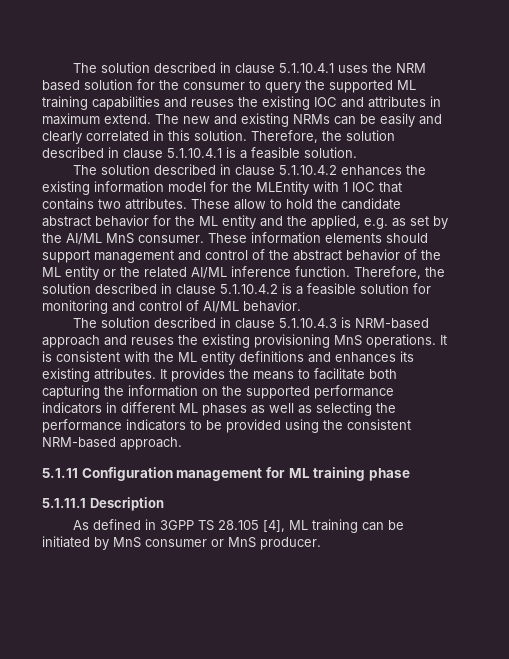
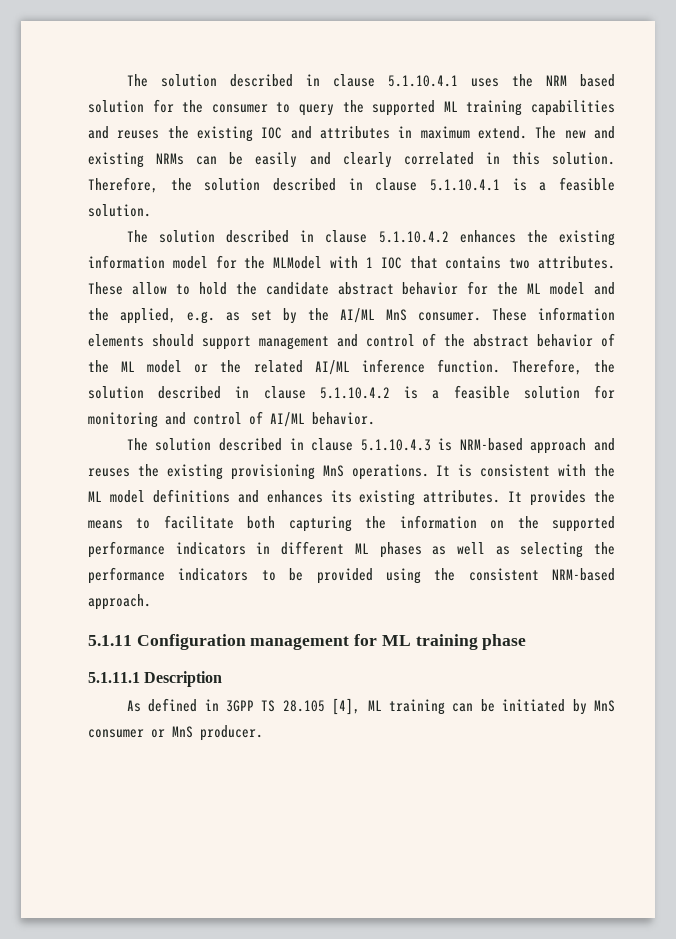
[256,181,309,195] MLEntity -> [273,256,323,269] MLModel
[222,215,256,229] entity -> [550,282,586,295] model
[65,266,99,280] entity -> [147,360,183,373] model
[201,351,235,365] entity -> [109,490,145,503] model

